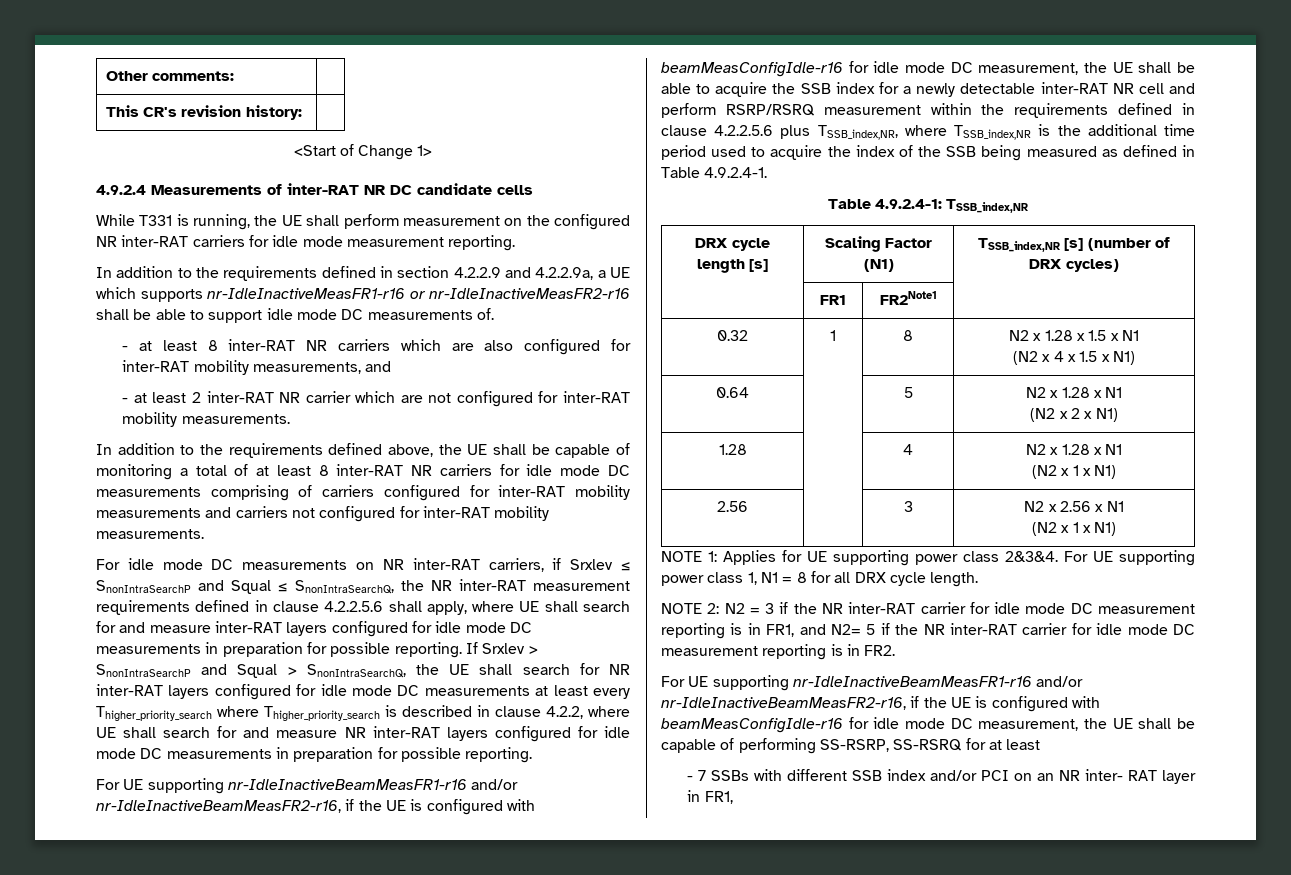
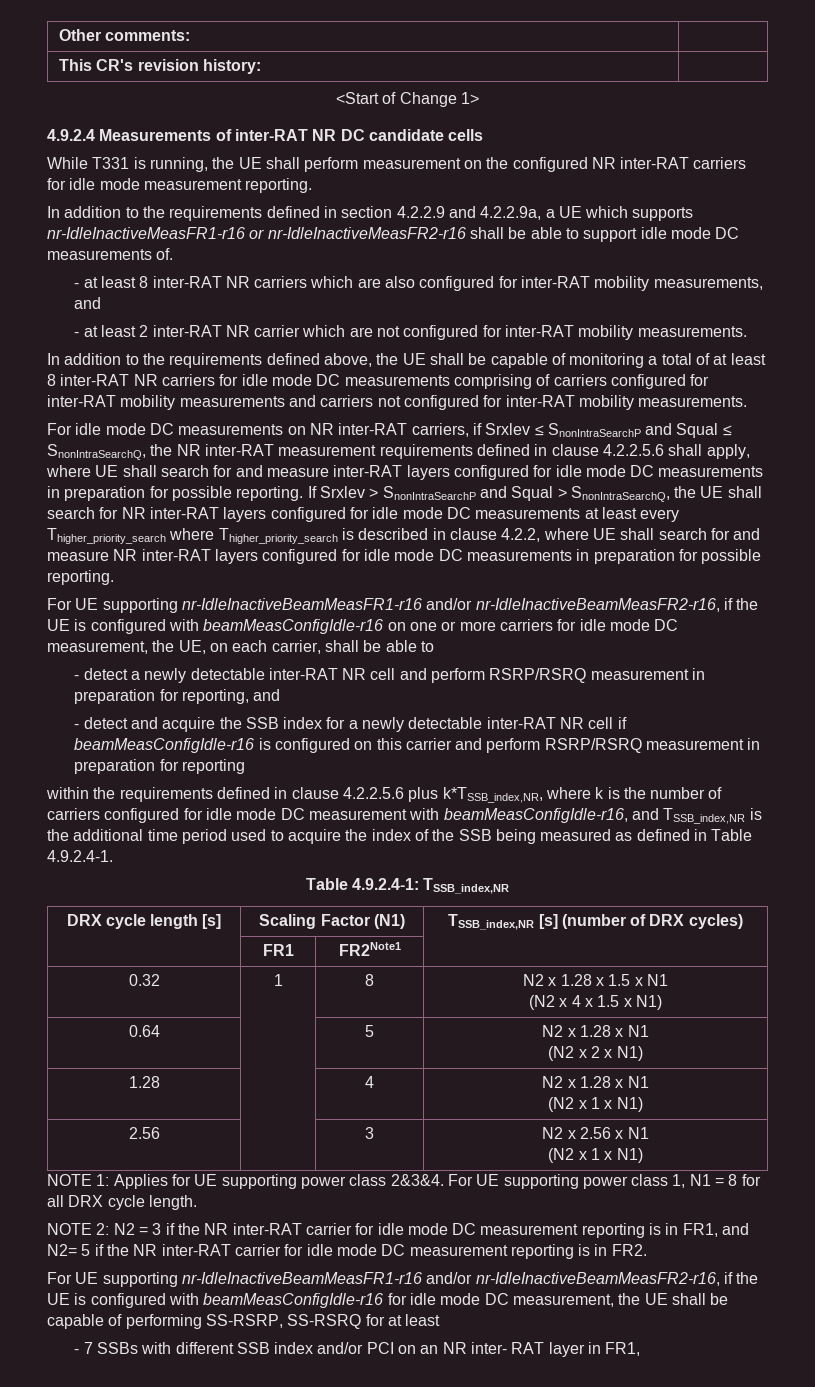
[848,61,1195,75] [661,83,711,94] for idle mode DC measurement, the UE shall be able to -> [387,619,679,631] [47,640,434,654] [74,668,706,683] [74,689,281,704] [74,717,158,729] on one or more carriers for idle mode DC measurement, the UE, on each carrier, shall be able to // - detect a newly detectable inter-RAT NR cell and perform RSRP/RSRQ measurement in preparation for reporting, and // - detect and
[1169,83,1195,94] [661,103,921,118] and perform RSRP/RSRQ measurement -> [617,717,627,729] [74,738,761,753] [74,759,245,774] if beamMeasConfigIdle-r16 is configured on this carrier and perform RSRP/RSRQ measurement in preparation for reporting //
[817,125,947,140] TSSB_index,NR, where -> [442,787,723,803] [47,808,659,823] k*TSSB_index,NR, where k is the number of carriers configured for idle mode DC measurement with beamMeasConfigIdle-r16, and

